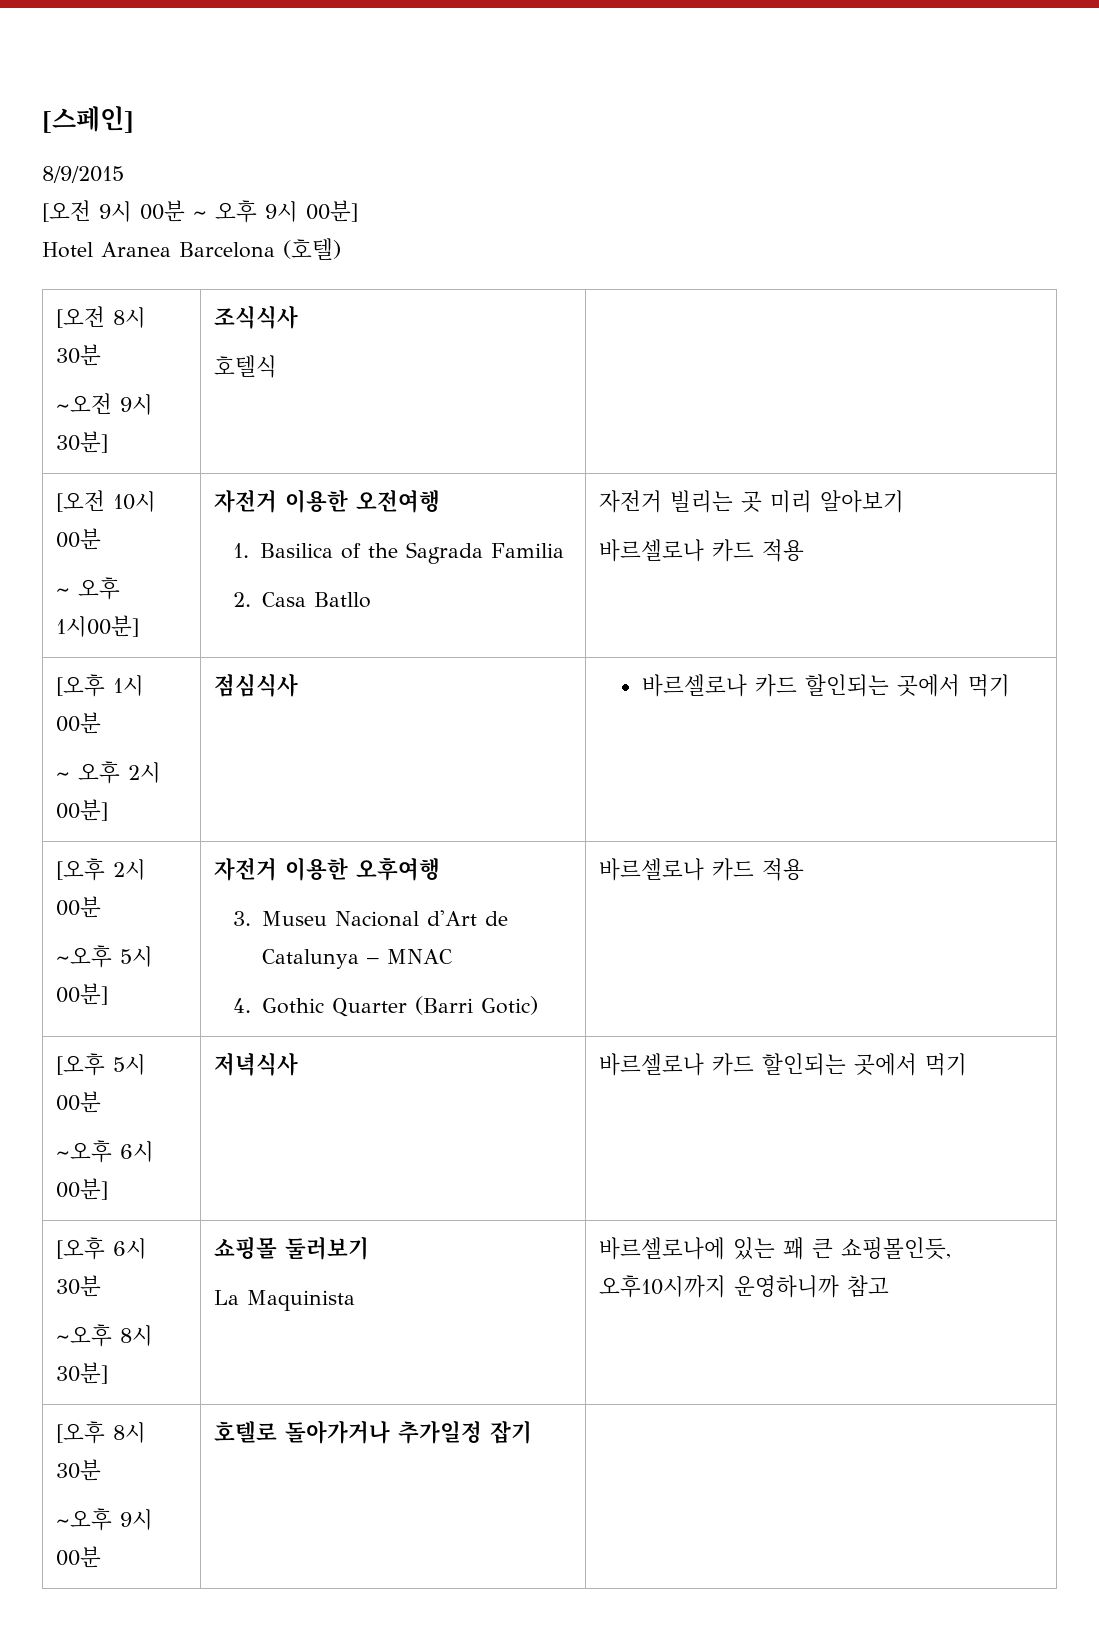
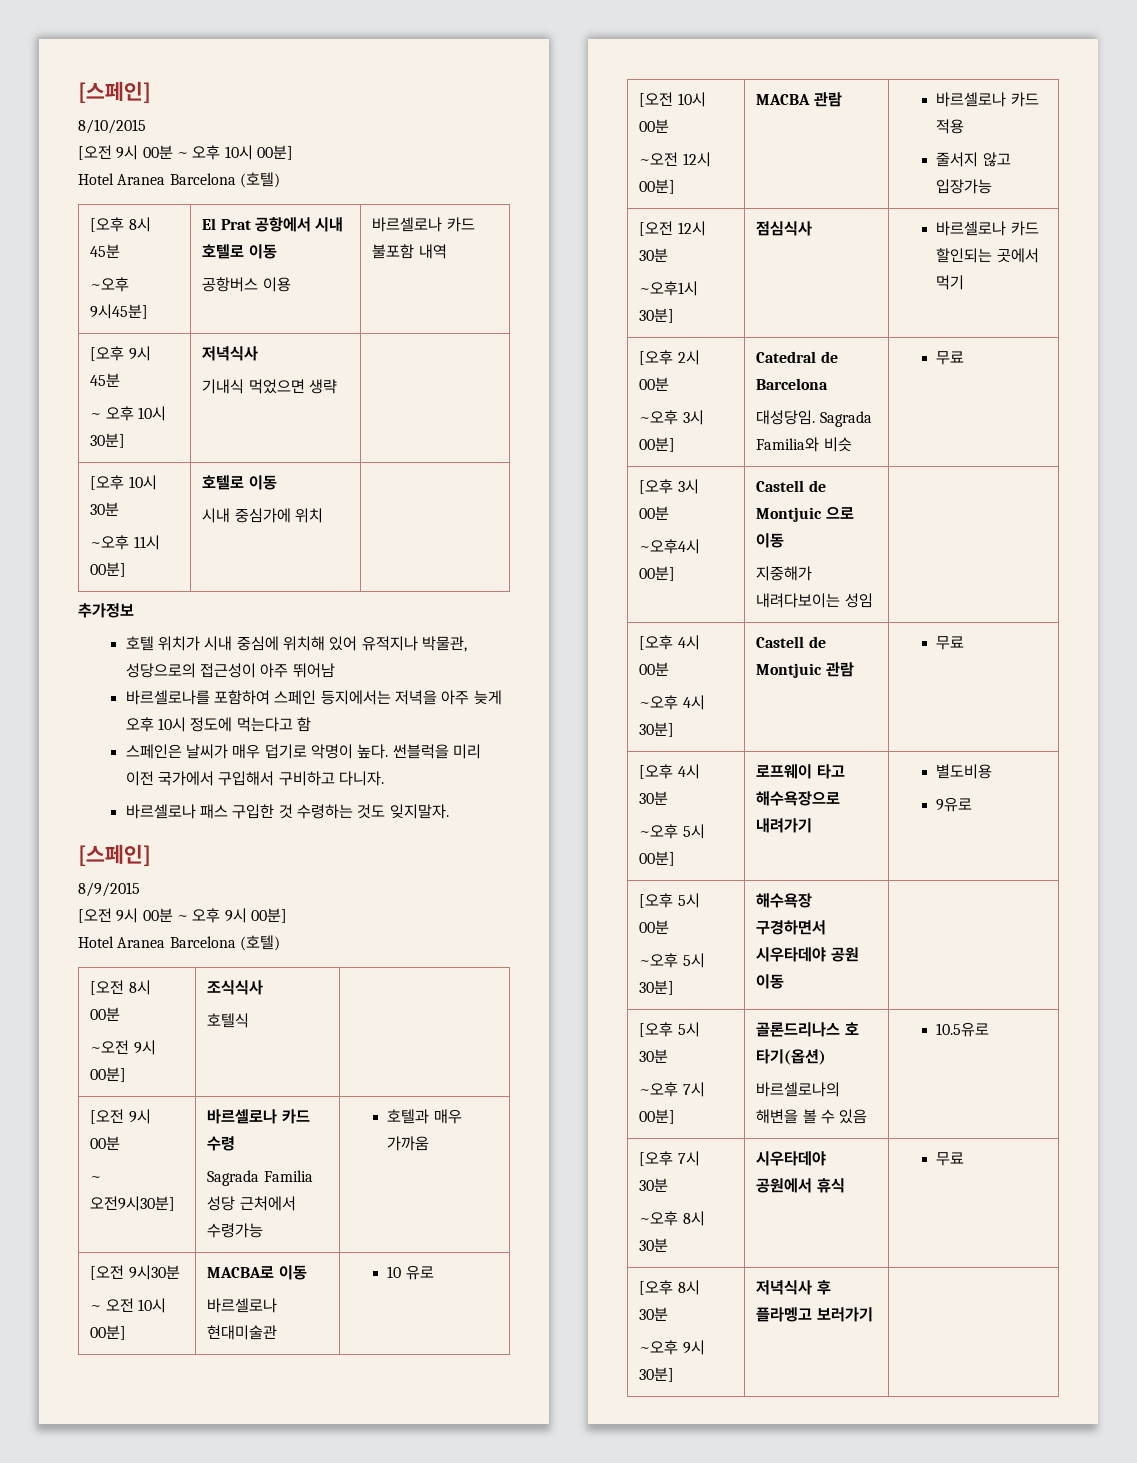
[42,106,134,133] [스페인] -> [78,81,151,103] [78,119,146,134] [78,145,293,160] [78,172,280,188] [90,217,151,232] [90,244,121,258] [90,277,130,292] [90,304,149,319] [202,217,344,232] [202,244,277,259] [202,277,291,292] [372,217,475,232] [372,244,447,259] [90,346,151,361] [90,373,121,387] [90,406,167,421] [90,433,126,448] [202,346,259,361] [202,379,338,394] [90,475,157,490] [90,502,120,516] [90,535,160,550] [90,562,127,577] [202,475,277,490] [202,508,324,523] [78,603,134,618] [125,636,468,652] [125,663,335,678] [125,690,502,705] [125,717,312,732] [125,744,482,759] [125,771,385,786] [125,804,449,819] [78,844,151,866] [스페인] // 8/10/2015 // [오전 9시 00분 ~ 오후 10시 00분] // Hotel Aranea Barcelona (호텔) // [오후 8시 45분 // ~오후 9시45분] | El Prat 공항에서 시내 호텔로 이동 // 공항버스 이용 | 바르셀로나 카드 불포함 내역 // [오후 9시 45분 // ~ 오후 10시 30분] | 저녁식사 // 기내식 먹었으면 생략 | // [오후 10시 30분 // ~오후 11시 00분] | 호텔로 이동 // 시내 중심가에 위치 | // 추가정보 // 호텔 위치가 시내 중심에 위치해 있어 유적지나 박물관, 성당으로의 접근성이 아주 뛰어남 // 바르셀로나를 포함하여 스페인 등지에서는 저녁을 아주 늦게 오후 10시 정도에 먹는다고 함 // 스페인은 날씨가 매우 덥기로 악명이 높다. 썬블럭을 미리 이전 국가에서 구입해서 구비하고 다니자. // 바르셀로나 패스 구입한 것 수령하는 것도 잊지말자. // [스페인]
[55,344,101,366] 30분 -> [90,1007,121,1021] 00분
[55,431,108,453] 30분] -> [90,1067,127,1082] 00분]
[112,491,156,512] [55,528,101,550] [55,577,120,600] [55,615,139,637] [213,489,440,513] [233,542,564,564] [233,592,371,608] [598,490,904,513] [598,539,804,562] [55,674,144,697] [55,712,101,734] [55,761,161,784] [55,799,108,821] 10시 00분 // ~ 오후 1시00분] | 자전거 이용한 오전여행 // 1. Basilica of the Sagrada Familia // 2. Casa Batllo | 자전거 빌리는 곳 미리 알아보기 // 바르셀로나 카드 적용 // [오후 1시 00분 // ~ 오후 2시 00분] -> [128,1109,151,1124] [90,1136,121,1150] [90,1176,102,1182] [90,1196,176,1211] [207,1109,310,1124] [207,1136,236,1151] [207,1170,313,1186] [207,1196,296,1211] [207,1223,264,1238] [387,1109,462,1124] [387,1136,430,1151] [90,1265,180,1280] [90,1298,167,1313] [90,1325,127,1340] [207,1265,307,1280] [207,1298,278,1313] [207,1325,278,1340] [387,1265,434,1280] [639,92,706,107] [639,119,670,133] [639,152,711,167] [639,179,676,194] [756,92,842,107] [936,92,1039,107] [936,119,965,134] [936,152,1011,167] [936,179,993,194] [639,221,706,236] [639,248,669,262] [639,281,699,296] [639,308,675,323] 9시 00분 // ~ 오전9시30분] | 바르셀로나 카드 수령 // Sagrada Familia 성당 근처에서 수령가능 | 호텔과 매우 가까움 // [오전 9시30분 // ~ 오전 10시 00분] | MACBA로 이동 // 바르셀로나 현대미술관 | 10 유로 // [오전 10시 00분 // ~오전 12시 00분] | MACBA 관람 | 바르셀로나 카드 적용 // 줄서지 않고 입장가능 // [오전 12시 30분 // ~오후1시 30분]
[119,946,153,967] [55,983,108,1005] [213,857,440,881] [233,910,508,927] [261,949,452,969] [233,996,538,1017] [598,858,804,881] [55,1053,146,1076] [55,1091,101,1113] [55,1140,154,1163] [55,1178,108,1200] [213,1052,298,1076] [598,1053,967,1076] [55,1237,147,1260] 5시 00분] | 자전거 이용한 오후여행 // 3. Museu Nacional d'Art de Catalunya – MNAC // 4. Gothic Quarter (Barri Gotic) | 바르셀로나 카드 적용 // [오후 5시 00분 // ~오후 6시 00분] | 저녁식사 | 바르셀로나 카드 할인되는 곳에서 먹기 // [오후 6시 -> [682,410,704,425] [639,437,676,452] [756,351,838,363] [756,378,829,390] [756,410,872,427] [756,437,852,452] [936,351,965,365] [639,479,699,494] [639,506,670,520] [639,539,701,554] [639,566,676,581] [756,480,826,492] [756,506,854,522] [756,533,785,548] [756,566,813,581] [756,593,873,608] [639,635,700,650] [639,662,670,676] [639,695,705,710] [639,722,675,737] [756,636,826,648] [756,662,854,678] [936,636,965,650] [639,764,700,779] [639,791,669,805] [639,824,705,839] [639,851,676,866] [756,764,845,779] [756,791,841,806] [756,818,813,833] [936,764,993,779] [936,797,973,812] [639,893,700,908] [639,920,670,934] [639,953,705,968] [639,980,675,995] [756,893,813,908] [756,920,827,935] [756,947,859,962] [756,974,785,989] [639,1022,700,1037] [639,1049,669,1063] [639,1082,705,1097] [639,1109,676,1124] [756,1022,859,1037] [756,1049,827,1065] [756,1082,841,1097] [756,1109,868,1124] [936,1022,990,1037] [639,1151,700,1166] 3시 00분] | Catedral de Barcelona // 대성당임. Sagrada Familia와 비슷 | 무료 // [오후 3시 00분 // ~오후4시 00분] | Castell de Montjuic 으로 이동 // 지중해가 내려다보이는 성임 | // [오후 4시 00분 // ~오후 4시 30분] | Castell de Montjuic 관람 | 무료 // [오후 4시 30분 // ~오후 5시 00분] | 로프웨이 타고 해수욕장으로 내려가기 | 별도비용 // 9유로 // [오후 5시 00분 // ~오후 5시 30분] | 해수욕장 구경하면서 시우타데야 공원 이동 | // [오후 5시 30분 // ~오후 7시 00분] | 골론드리나스 호 타기(옵션) // 바르셀로나의 해변을 볼 수 있음 | 10.5유로 // [오후 7시
[55,1362,108,1384] [213,1236,369,1260] [213,1290,355,1311] [598,1237,951,1260] [598,1275,889,1298] 30분] | 쇼핑몰 둘러보기 // La Maquinista | 바르셀로나에 있는 꽤 큰 쇼핑몰인듯, 오후10시까지 운영하니까 참고 -> [639,1238,669,1252] [756,1151,827,1166] [756,1178,845,1193] [936,1152,965,1166] 30분 | 시우타데야 공원에서 휴식 | 무료
[55,1546,101,1568] [213,1420,532,1444] 00분 | 호텔로 돌아가거나 추가일정 잡기 -> [639,1367,675,1382] [756,1280,831,1295] [756,1307,873,1322] 30분] | 저녁식사 후 플라멩고 보러가기

